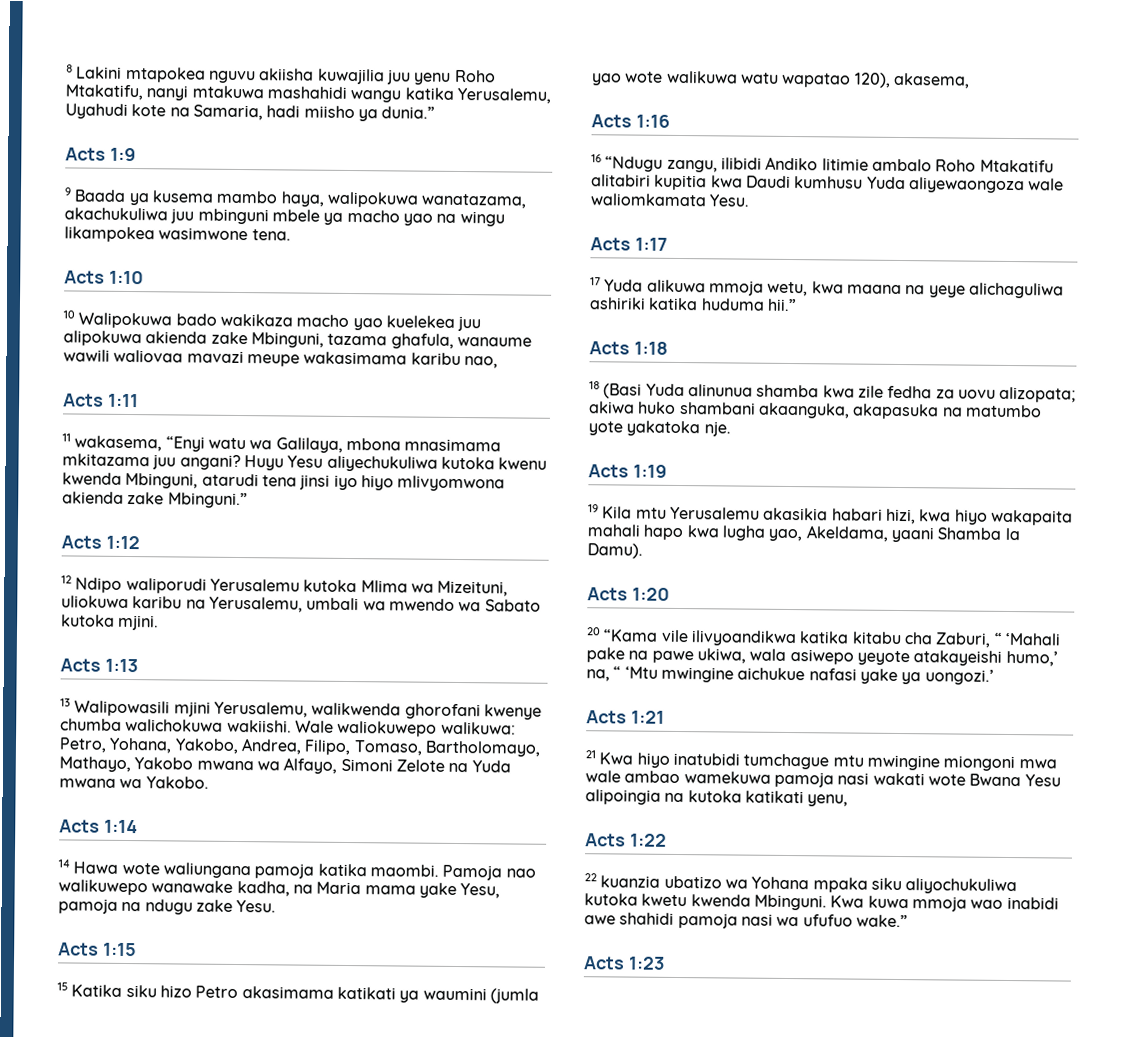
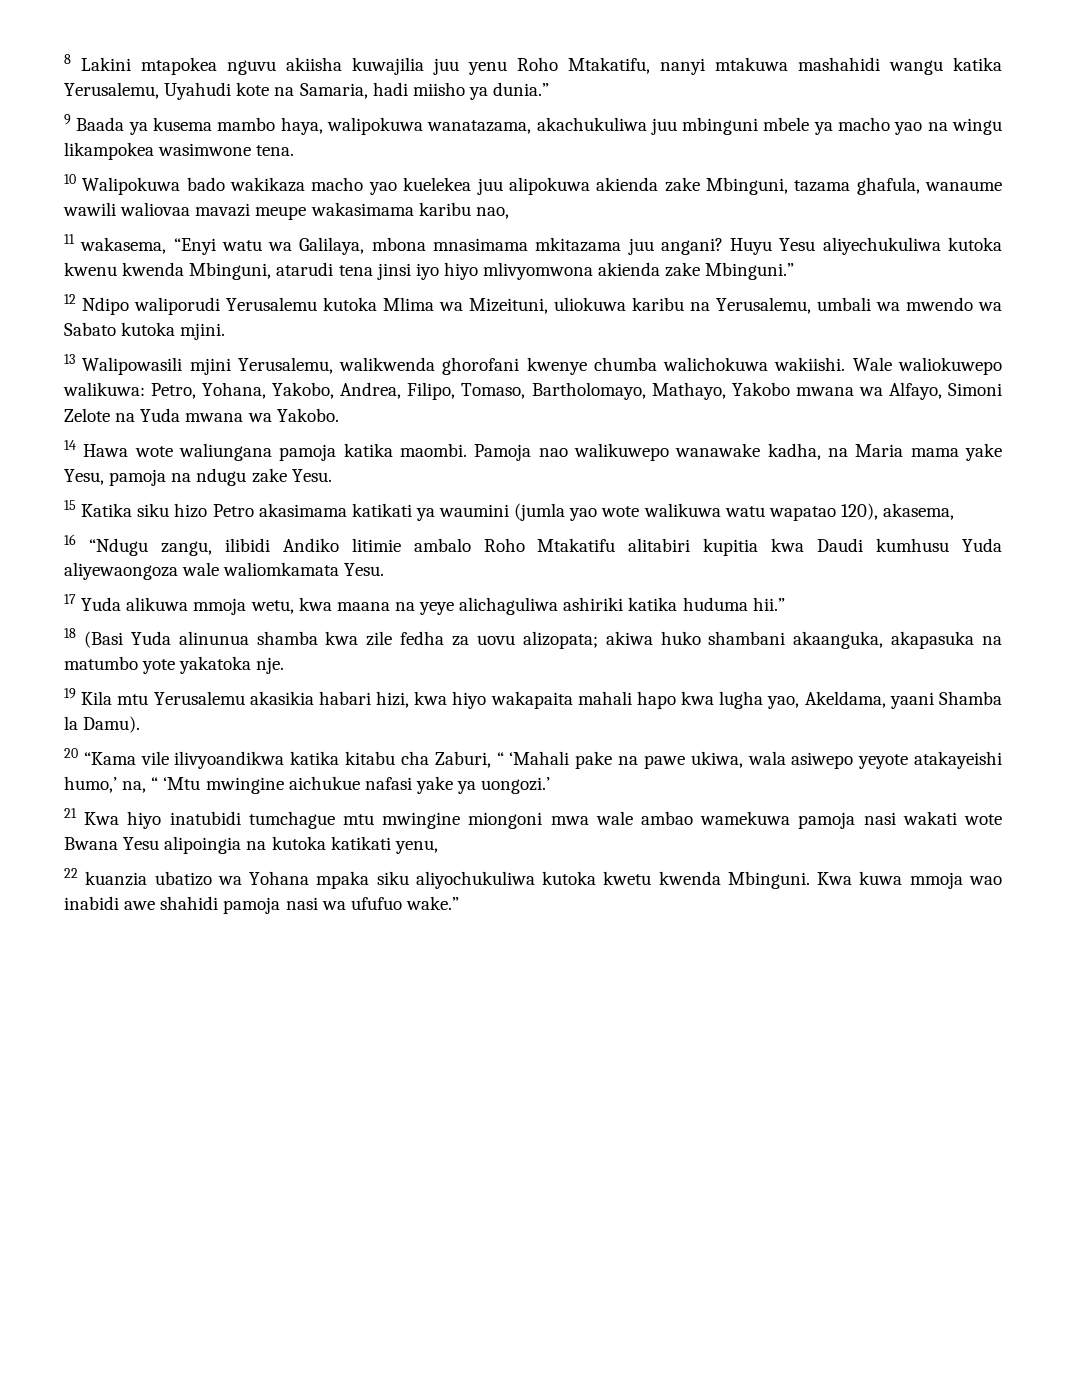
[65,147,136,162] // Acts 1:9 -> (550, 89) none
[64,270,144,285] // Acts 1:10 -> (295, 150) none
[63,393,139,408] // Acts 1:11 -> (509, 213) none
[61,535,140,550] // Acts 1:12 -> (795, 271) none
[60,658,138,673] // Acts 1:13 -> (226, 331) none
[59,819,138,834] // Acts 1:14 -> (339, 415) none
[58,942,137,957] // Acts 1:15 -> (332, 475) none
[591,114,670,128] // Acts 1:16 -> (955, 511) none
[590,237,668,251] // Acts 1:17 -> (385, 569) none
[589,341,668,355] // Acts 1:18 -> (785, 604) none
[588,464,667,478] // Acts 1:19 -> (285, 665) none
[587,587,670,601] // Acts 1:20 -> (141, 724) none
[586,710,665,724] // Acts 1:21 -> (551, 785) none
[585,833,667,847] // Acts 1:22 -> (438, 847) none
[583,956,665,970] // Acts 1:23 -> (459, 903) none

